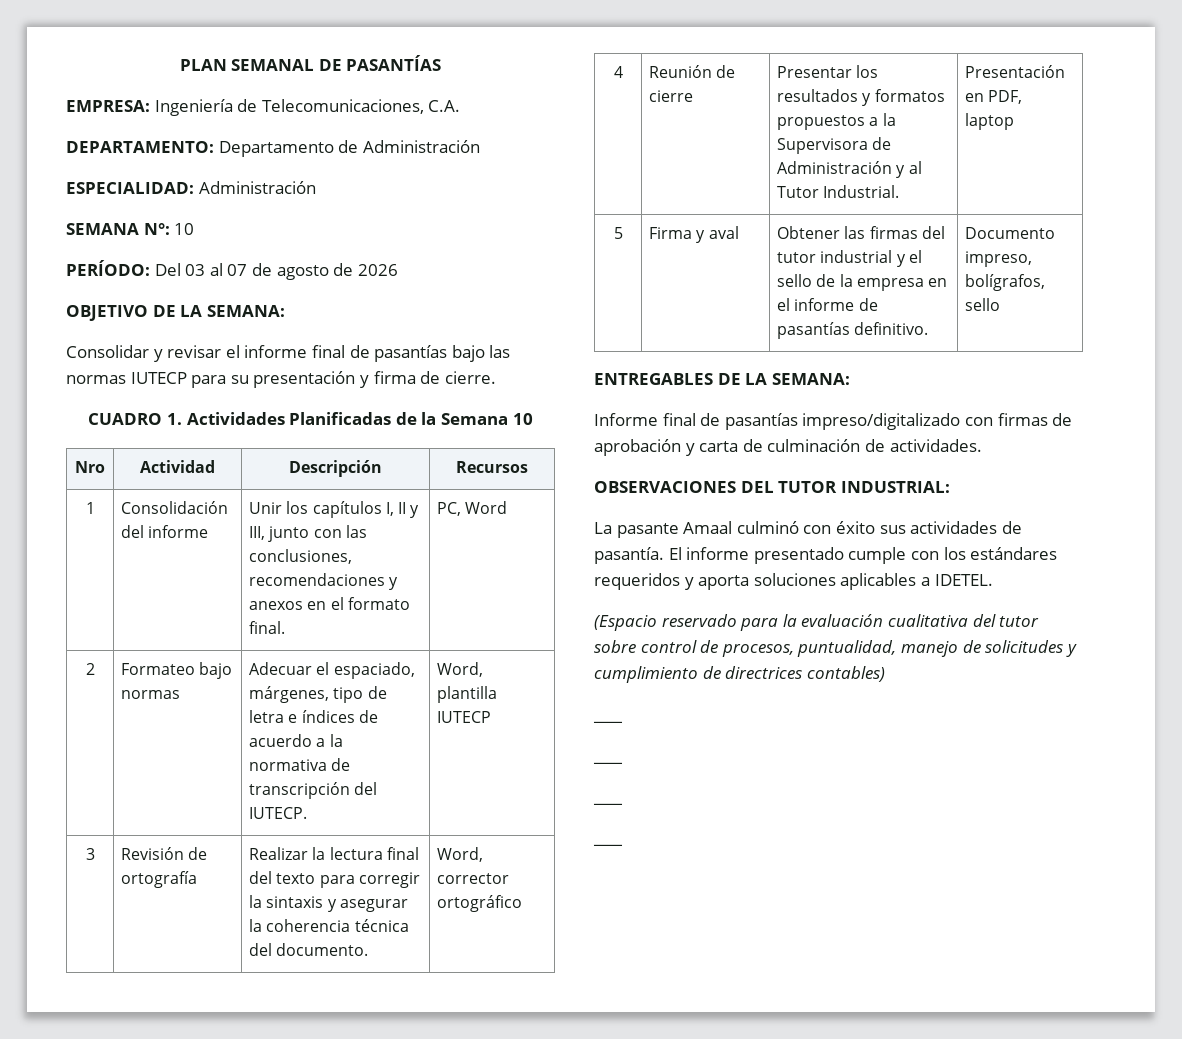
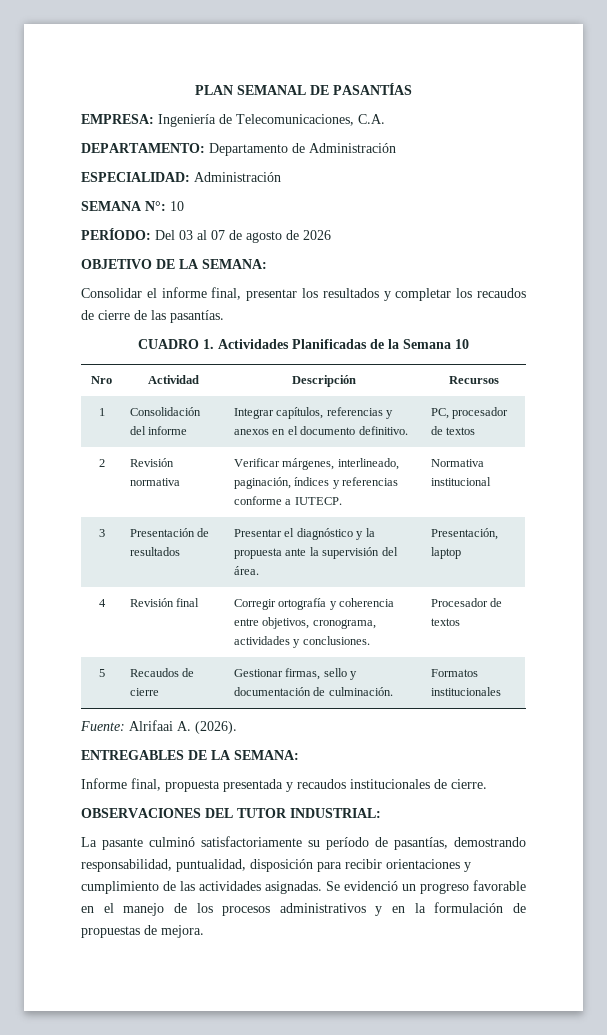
[153,345,511,362] [66,371,496,388] y revisar el informe final de pasantías bajo las normas IUTECP para su presentación y firma de cierre. -> [146,287,527,301] [81,310,224,323] el informe final, presentar los resultados y completar los recaudos de cierre de las pasantías.
[249,501,420,518] [249,525,367,542] [249,549,353,564] [249,573,386,586] Unir los capítulos I, II y III, junto con las conclusiones, recomendaciones -> [234,407,383,419] Integrar capítulos, referencias
[347,597,410,610] [249,621,286,634] formato final. -> [300,426,408,435] documento definitivo.
[465,501,508,514] [85,663,95,675] [121,662,233,679] [121,690,181,699] [249,662,415,679] [249,686,387,703] [249,710,378,723] [249,734,343,747] [249,758,351,771] [249,782,378,799] [249,807,308,819] [437,662,484,677] [437,686,498,703] [437,711,492,723] [85,848,95,860] [121,847,208,860] [121,871,198,888] [249,847,419,860] [249,871,420,888] [249,895,408,912] [249,919,409,932] [249,943,369,956] [437,847,484,862] [437,873,510,884] [437,895,523,912] [613,66,623,78] [649,65,736,78] [649,90,694,102] [777,65,879,78] [777,89,945,106] [777,113,896,130] [777,137,892,154] [777,161,922,178] [777,185,900,198] [965,65,1066,78] [965,90,1023,104] [965,113,1015,130] [613,227,623,239] [649,226,739,243] [777,226,945,239] [777,250,922,267] [777,274,947,291] [777,298,878,311] [777,322,929,339] [965,227,1056,239] [965,251,1033,267] [965,274,1046,291] [965,298,1001,311] Word // 2 | Formateo bajo normas | Adecuar el espaciado, márgenes, tipo de letra e índices de acuerdo a la normativa de transcripción del IUTECP. | Word, plantilla IUTECP // 3 | Revisión de ortografía | Realizar la lectura final del texto para corregir la sintaxis y asegurar la coherencia técnica del documento. | Word, corrector ortográfico // 4 | Reunión de cierre | Presentar los resultados y formatos propuestos a la Supervisora de Administración y al Tutor Industrial. | Presentación en PDF, laptop // 5 | Firma y aval | Obtener las firmas del tutor industrial y el sello de la empresa en el informe de pasantías definitivo. | Documento impreso, bolígrafos, sello -> [452,407,509,419] [431,426,476,435] [98,459,105,467] [130,458,175,467] [130,478,181,486] [234,458,399,470] [234,477,399,489] [234,496,342,505] [431,459,485,467] [431,477,492,486] [98,529,105,537] [130,528,210,537] [130,547,181,556] [234,528,375,540] [234,547,398,559] [234,566,260,575] [431,528,499,540] [431,547,462,559] [98,599,106,607] [130,598,200,607] [234,598,395,610] [234,617,376,629] [234,636,370,648] [431,598,503,607] [431,618,461,626] [98,669,105,677] [130,668,195,677] [130,688,160,696] [234,668,358,680] [234,687,393,696] [431,669,479,677] [431,687,502,696] [80,720,237,734] procesador de textos // 2 | Revisión normativa | Verificar márgenes, interlineado, paginación, índices y referencias conforme a IUTECP. | Normativa institucional // 3 | Presentación de resultados | Presentar el diagnóstico y la propuesta ante la supervisión del área. | Presentación, laptop // 4 | Revisión final | Corregir ortografía y coherencia entre objetivos, cronograma, actividades y conclusiones. | Procesador de textos // 5 | Recaudos de cierre | Gestionar firmas, sello y documentación de culminación. | Formatos institucionales // Fuente: Alrifaai A. (2026).
[662,413,1073,430] [594,439,982,456] final de pasantías impreso/digitalizado con firmas de aprobación y carta de culminación de actividades. -> [131,778,487,792] final, propuesta presentada y recaudos institucionales de cierre.
[683,521,1022,534] [594,547,1058,564] [594,573,993,590] [594,614,1040,631] [594,640,1077,657] [594,666,885,683] [593,720,623,723] [593,761,623,764] [593,802,623,805] [593,843,623,846] Amaal culminó con éxito sus actividades de pasantía. El informe presentado cumple con los estándares requeridos y aporta soluciones aplicables a IDETEL. // (Espacio reservado para la evaluación cualitativa del tutor sobre control de procesos, puntualidad, manejo de solicitudes y cumplimiento de directrices contables) // ____ // ____ // ____ // ____ -> [149,836,526,850] [81,859,471,872] [81,880,526,894] [81,902,526,916] [81,925,204,938] culminó satisfactoriamente su período de pasantías, demostrando responsabilidad, puntualidad, disposición para recibir orientaciones y cumplimiento de las actividades asignadas. Se evidenció un progreso favorable en el manejo de los procesos administrativos y en la formulación de propuestas de mejora.

